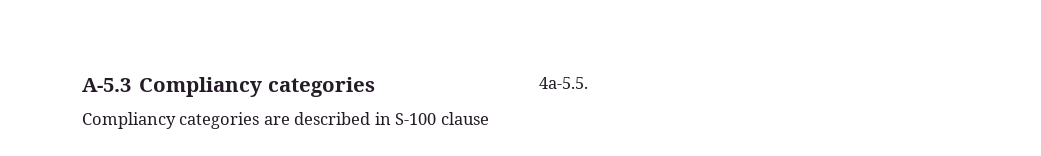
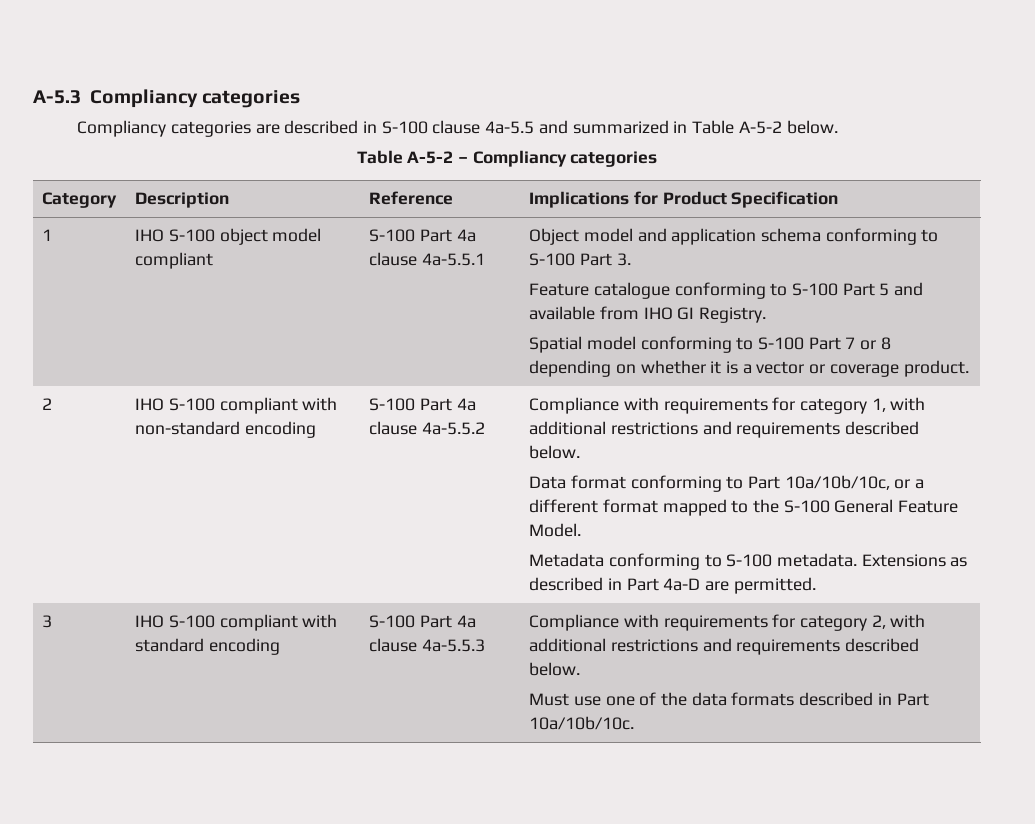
[539,77,588,89] 4a-5.5. -> [485,120,838,134] [356,150,658,167] [42,192,118,208] [135,192,230,208] [369,191,454,205] [529,191,839,208] [42,229,53,241] [135,228,322,245] [135,252,214,269] [369,229,476,242] [369,252,485,266] [529,228,939,245] [529,253,631,266] [529,282,924,299] [529,306,767,323] [529,336,891,353] [529,360,969,377] [42,398,53,410] [135,397,338,414] [135,421,316,438] [369,398,476,411] [369,421,485,435] [529,397,926,414] [529,421,920,438] [529,445,581,459] [529,475,925,492] [529,499,959,516] [529,523,582,537] [529,553,968,570] [529,577,816,594] [42,615,53,628] [135,614,338,631] [135,638,280,655] [369,615,476,628] [369,638,485,652] [529,614,926,631] [529,638,920,655] [529,662,581,676] [529,692,929,706] [529,716,635,730] 4a-5.5 and summarized in Table A-5-2 below. // Table A-5-2 – Compliancy categories // Category | Description | Reference | Implications for Product Specification // 1 | IHO S-100 object model compliant | S-100 Part 4a clause 4a-5.5.1 | Object model and application schema conforming to S-100 Part 3. // Feature catalogue conforming to S-100 Part 5 and available from IHO GI Registry. // Spatial model conforming to S-100 Part 7 or 8 depending on whether it is a vector or coverage product. // 2 | IHO S-100 compliant with non-standard encoding | S-100 Part 4a clause 4a-5.5.2 | Compliance with requirements for category 1, with additional restrictions and requirements described below. // Data format conforming to Part 10a/10b/10c, or a different format mapped to the S-100 General Feature Model. // Metadata conforming to S-100 metadata. Extensions as described in Part 4a-D are permitted. // 3 | IHO S-100 compliant with standard encoding | S-100 Part 4a clause 4a-5.5.3 | Compliance with requirements for category 2, with additional restrictions and requirements described below. // Must use one of the data formats described in Part 10a/10b/10c.

